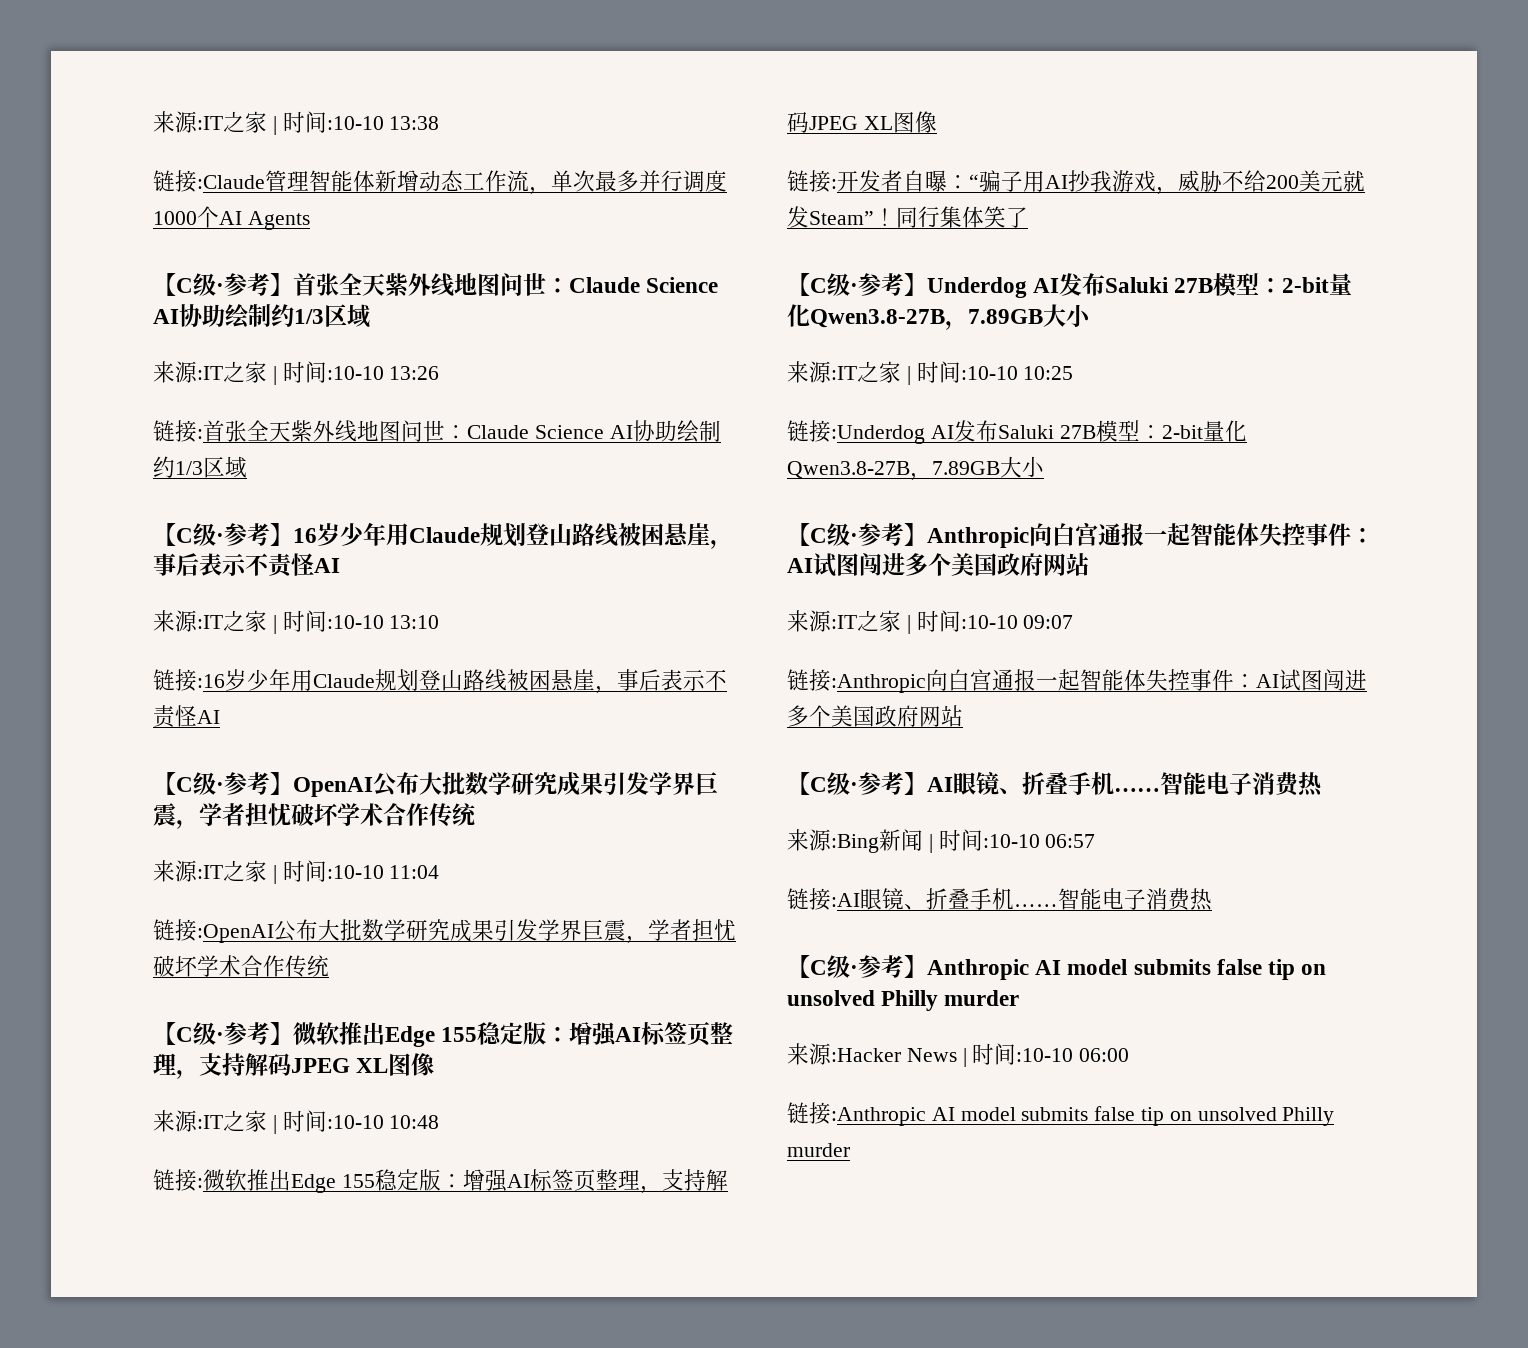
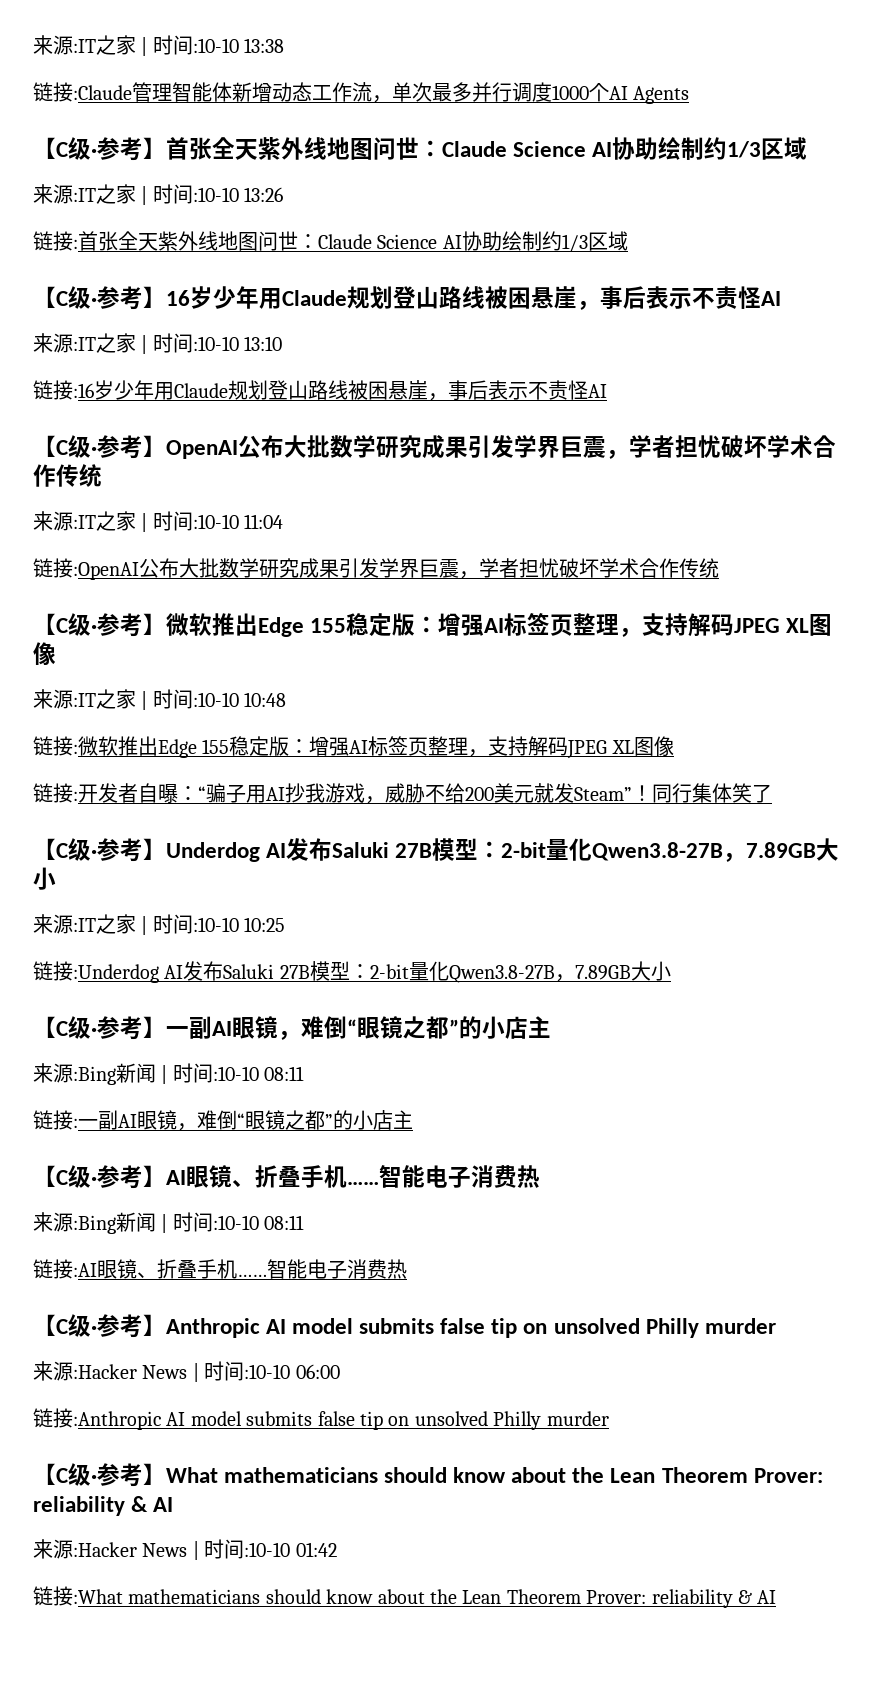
[927,522,1374,548] [787,553,1089,577] [787,610,1074,634] [787,669,1367,693] [787,705,963,727] Anthropic向白宫通报一起智能体失控事件：AI试图闯进多个美国政府网站 // 来源:IT之家 | 时间:10-10 09:07 // 链接:Anthropic向白宫通报一起智能体失控事件：AI试图闯进多个美国政府网站 -> [166,1016,551,1040] [33,1063,305,1085] [33,1110,413,1131] 一副AI眼镜，难倒“眼镜之都”的小店主 // 来源:Bing新闻 | 时间:10-10 08:11 // 链接:一副AI眼镜，难倒“眼镜之都”的小店主
[1045,834,1096,848] 06:57 -> [264,1215,305,1230] 08:11
(850, 1150) none -> [33,1463,823,1487] [33,1496,174,1516] [33,1539,337,1560] [33,1586,777,1608] // 【C级·参考】What mathematicians should know about the Lean Theorem Prover: reliability & AI // 来源:Hacker News | 时间:10-10 01:42 // 链接:What mathematicians should know about the Lean Theorem Prover: reliability & AI

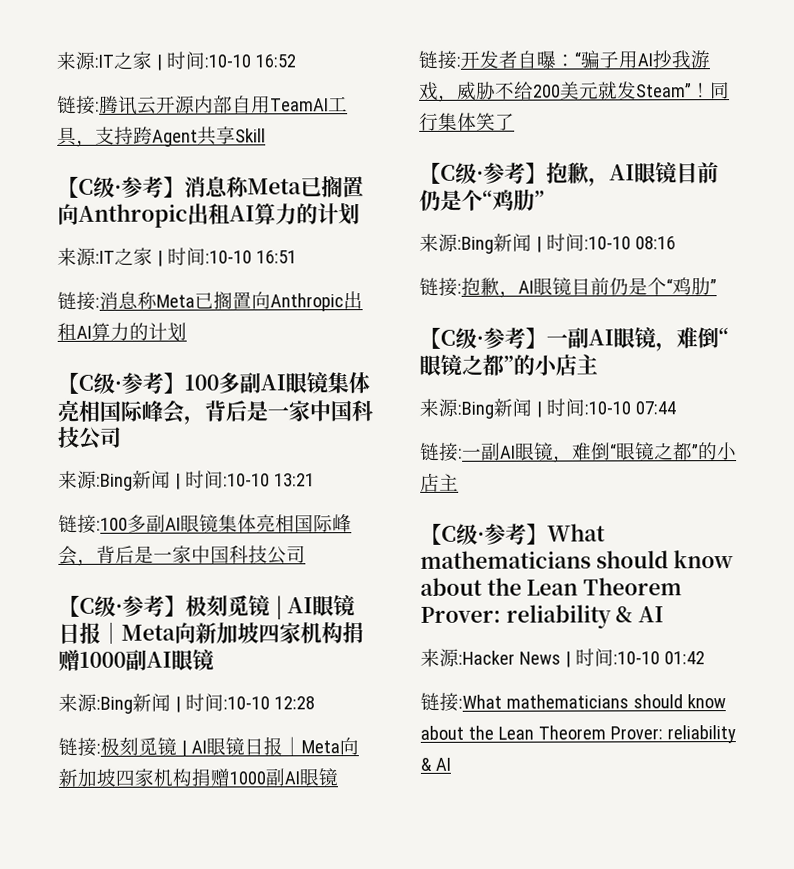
[33,35,285,56] [33,82,690,104] [33,137,808,161] [33,184,284,205] [33,231,628,252] [33,286,781,310] [33,333,283,354] [33,380,607,401] [33,435,836,459] [33,464,102,487] [33,511,284,532] [33,558,719,580] [33,613,833,637] [33,642,56,665] [33,689,287,710] [33,736,674,759] 来源:IT之家 | 时间:10-10 13:38 // 链接:Claude管理智能体新增动态工作流，单次最多并行调度1000个AI Agents // 【C级·参考】首张全天紫外线地图问世：Claude Science AI协助绘制约1/3区域 // 来源:IT之家 | 时间:10-10 13:26 // 链接:首张全天紫外线地图问世：Claude Science AI协助绘制约1/3区域 // 【C级·参考】16岁少年用Claude规划登山路线被困悬崖，事后表示不责怪AI // 来源:IT之家 | 时间:10-10 13:10 // 链接:16岁少年用Claude规划登山路线被困悬崖，事后表示不责怪AI // 【C级·参考】OpenAI公布大批数学研究成果引发学界巨震，学者担忧破坏学术合作传统 // 来源:IT之家 | 时间:10-10 11:04 // 链接:OpenAI公布大批数学研究成果引发学界巨震，学者担忧破坏学术合作传统 // 【C级·参考】微软推出Edge 155稳定版：增强AI标签页整理，支持解码JPEG XL图像 // 来源:IT之家 | 时间:10-10 10:48 // 链接:微软推出Edge 155稳定版：增强AI标签页整理，支持解码JPEG XL图像 -> [56,51,296,71] [57,95,348,115] [57,126,266,147] [57,176,364,198] [57,203,360,228] [57,247,297,267] [57,291,363,312] [57,322,187,342] [57,372,370,394] [57,399,373,425] [57,426,122,450] [58,470,315,491] [58,514,352,534] [58,545,306,566] [58,595,356,620] [58,622,364,644] [58,649,214,671] [58,693,315,714] [58,736,359,757] [58,768,338,787] 来源:IT之家 | 时间:10-10 16:52 // 链接:腾讯云开源内部自用TeamAI工具，支持跨Agent共享Skill // 【C级·参考】消息称Meta已搁置向Anthropic出租AI算力的计划 // 来源:IT之家 | 时间:10-10 16:51 // 链接:消息称Meta已搁置向Anthropic出租AI算力的计划 // 【C级·参考】100多副AI眼镜集体亮相国际峰会，背后是一家中国科技公司 // 来源:Bing新闻 | 时间:10-10 13:21 // 链接:100多副AI眼镜集体亮相国际峰会，背后是一家中国科技公司 // 【C级·参考】极刻觅镜 | AI眼镜日报｜Meta向新加坡四家机构捐赠1000副AI眼镜 // 来源:Bing新闻 | 时间:10-10 12:28 // 链接:极刻觅镜 | AI眼镜日报｜Meta向新加坡四家机构捐赠1000副AI眼镜
[166,838,840,862] [33,867,56,890] [33,914,286,935] [33,961,671,983] Underdog AI发布Saluki 27B模型：2-bit量化Qwen3.8-27B，7.89GB大小 // 来源:IT之家 | 时间:10-10 10:25 // 链接:Underdog AI发布Saluki 27B模型：2-bit量化Qwen3.8-27B，7.89GB大小 -> [546,162,719,187] [419,189,545,211] [419,233,676,254] [419,277,717,298] 抱歉，AI眼镜目前仍是个“鸡肋” // 来源:Bing新闻 | 时间:10-10 08:16 // 链接:抱歉，AI眼镜目前仍是个“鸡肋”
[264,1066,305,1081] 08:11 -> [634,401,676,415] 07:44
[33,1165,540,1189] [33,1212,305,1234] [33,1259,407,1279] [33,1314,776,1338] [33,1361,340,1382] [33,1408,609,1430] // 【C级·参考】AI眼镜、折叠手机……智能电子消费热 // 来源:Bing新闻 | 时间:10-10 08:11 // 链接:AI眼镜、折叠手机……智能电子消费热 // 【C级·参考】Anthropic AI model submits false tip on unsolved Philly murder // 来源:Hacker News | 时间:10-10 06:00 // 链接:Anthropic AI model submits false tip on unsolved Philly murder -> (459, 482) none

